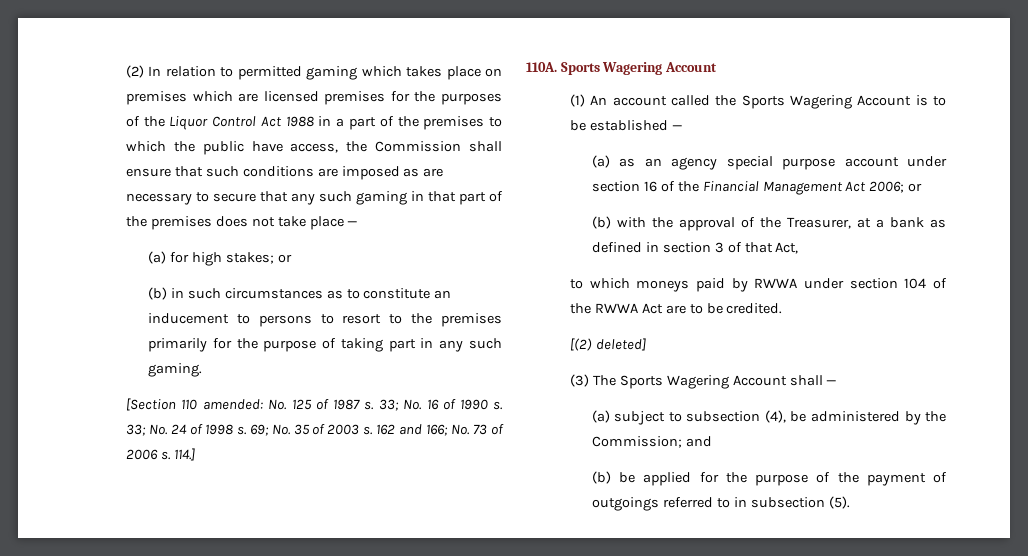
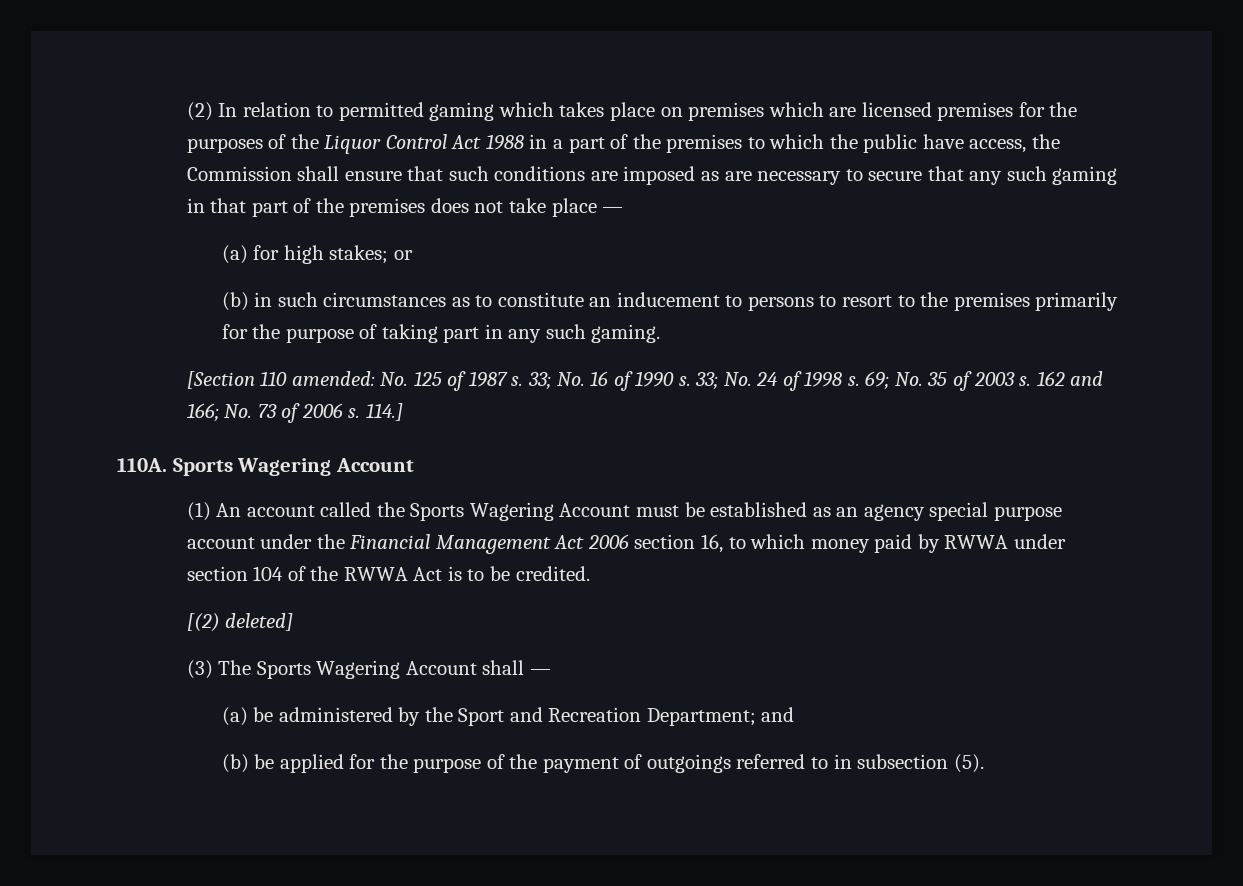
[915,95,946,106] [569,120,683,131] [591,155,610,168] is to be established — // (a) -> [635,502,808,517] must be established
[591,181,675,192] section 16 of -> (313, 541) none
[869,181,923,193] [591,216,946,231] [591,242,799,254] [569,278,690,292] 2006; or // (b) with the approval of the Treasurer, at a bank as defined in section 3 of that Act, // to which moneys -> [587,534,870,553] 2006 section 16, to which money
[665,305,686,314] are -> [447,566,462,581] is
[614,410,946,425] [591,436,682,448] subject to subsection (4), be administered by the Commission; -> [253,707,756,726] be administered by the Sport and Recreation Department;

